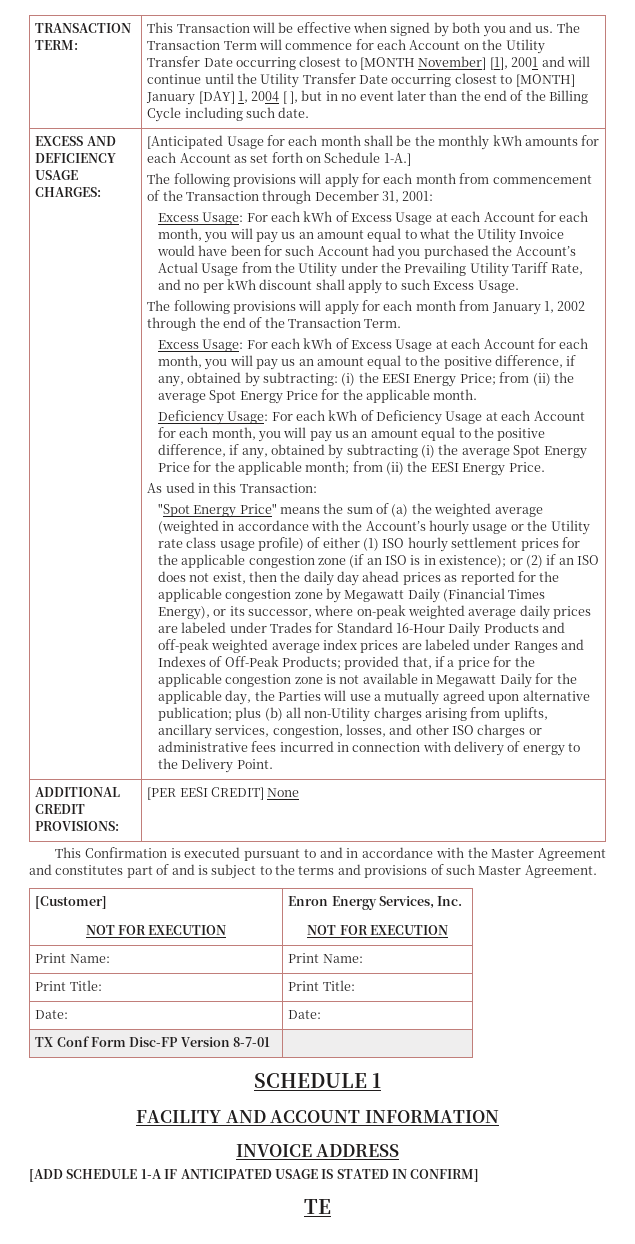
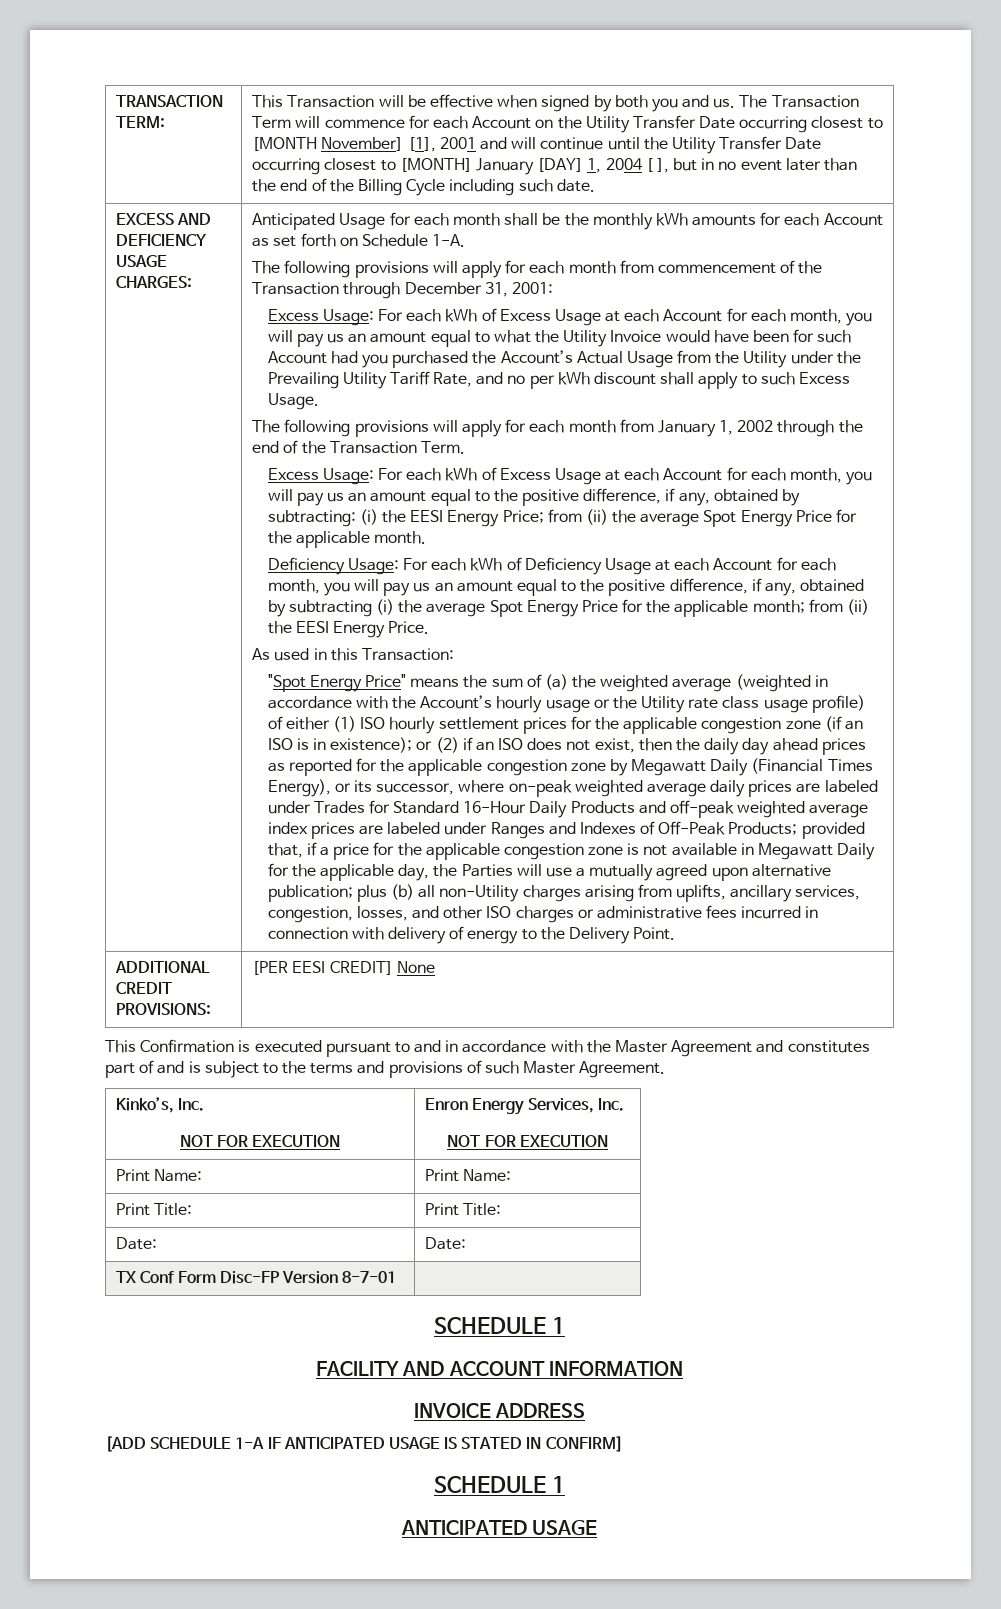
[147,135,224,149] [Anticipated -> [252,213,336,230] Anticipated
[383,153,411,166] 1-A.] -> [432,234,466,247] 1-A.
[35,896,108,909] [Customer] -> [116,1097,205,1113] Kinko’s, Inc.
[304,1199,331,1214] TE -> [434,1476,565,1493] [400,1520,598,1536] SCHEDULE 1 // ANTICIPATED USAGE

